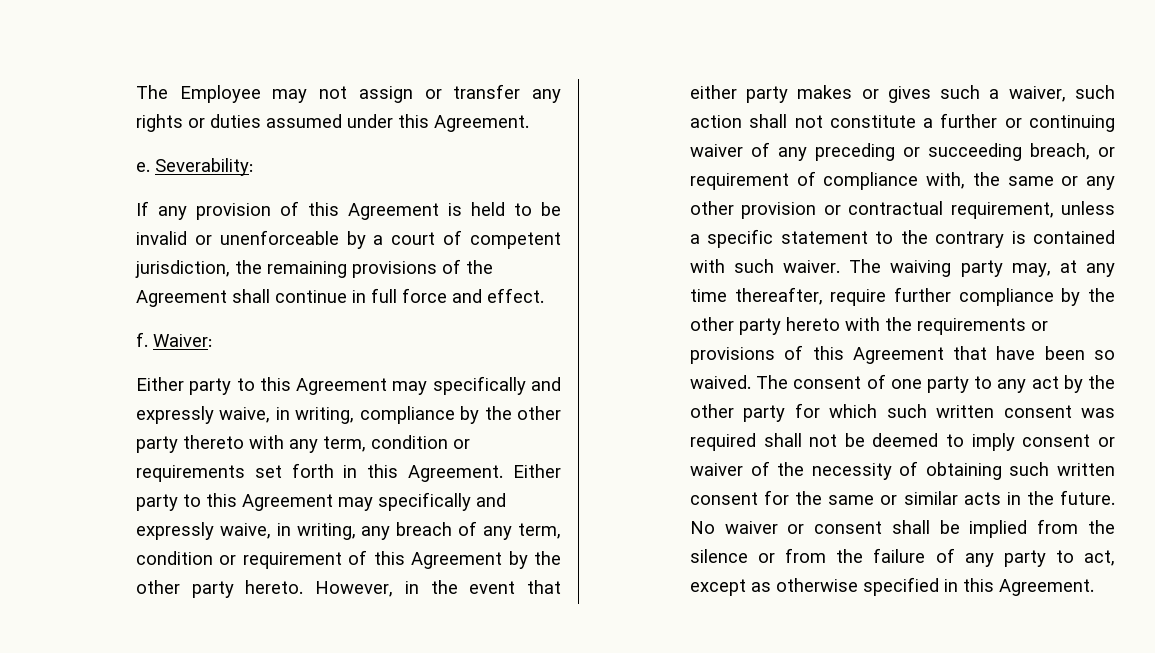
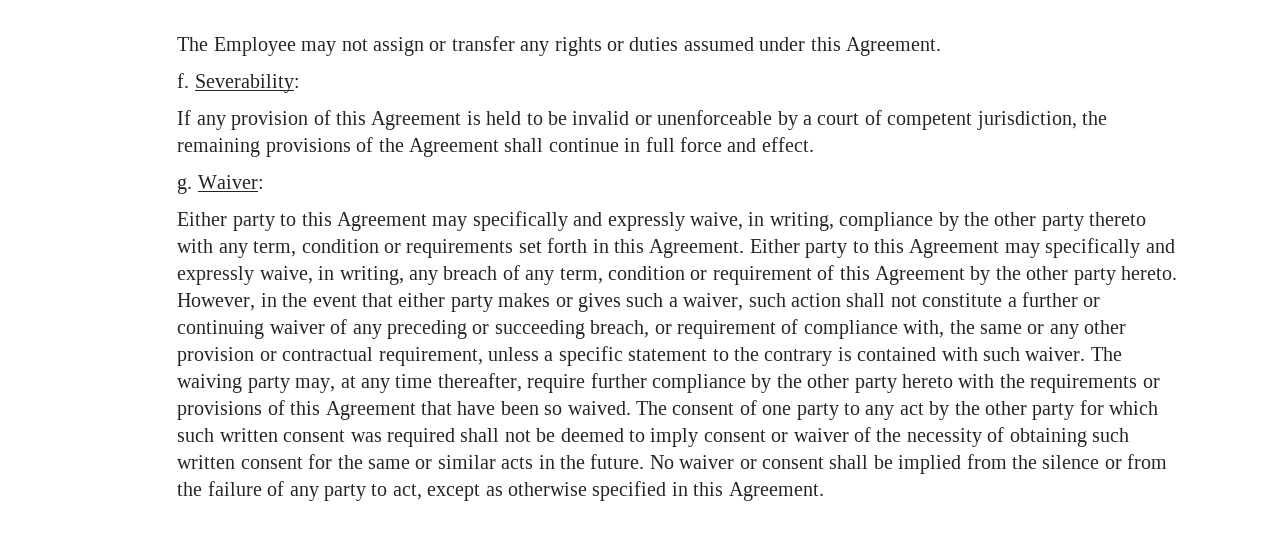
[135,162,150,172] e. -> [177,73,190,88] f.
[135,332,148,347] f. -> [177,178,193,194] g.

